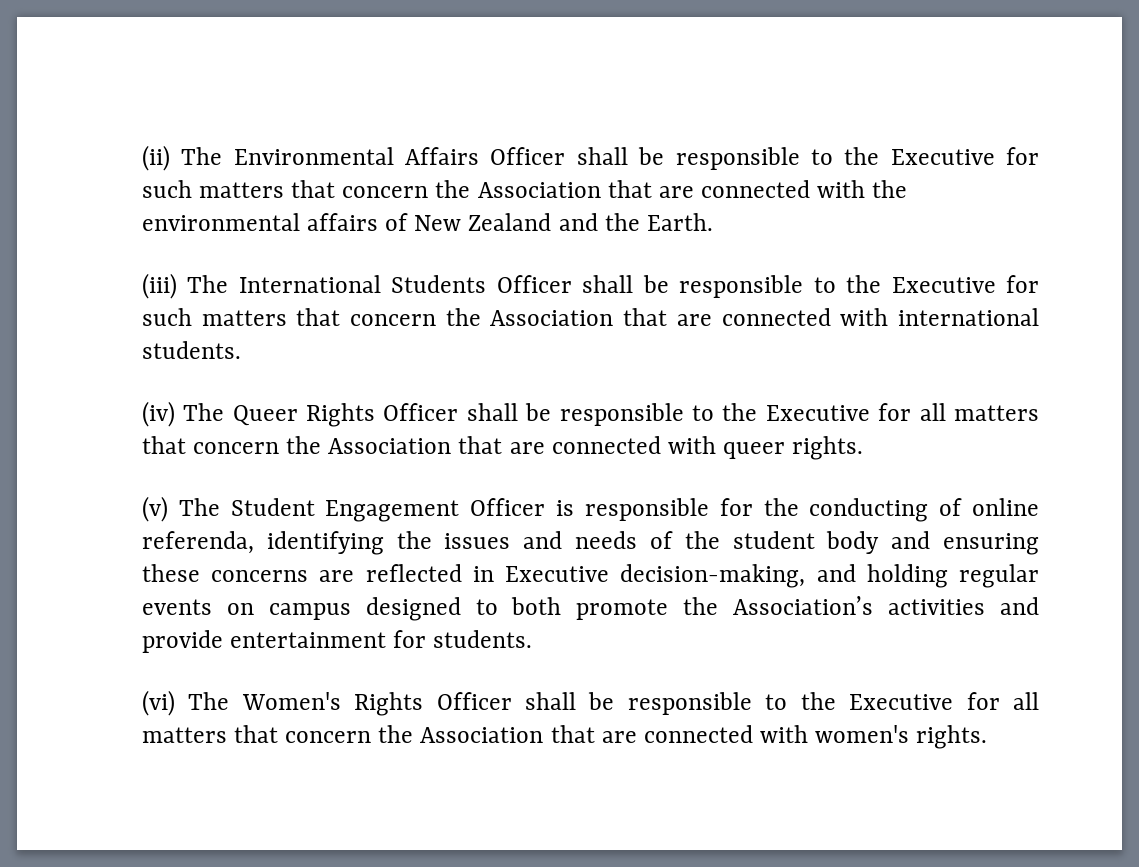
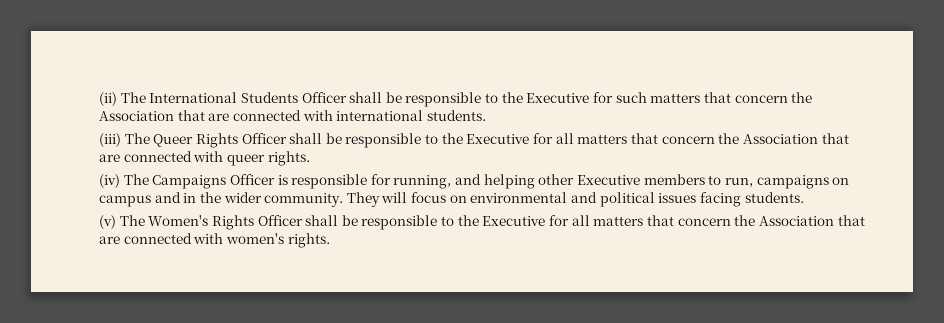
[233,147,1040,170] [141,180,908,198] [141,213,713,231] [141,273,229,299] Environmental Affairs Officer shall be responsible to the Executive for such matters that concern the Association that are connected with the environmental affairs of New Zealand and the Earth. // (iii) The -> (146, 97) none
[141,401,175,427] (iv) -> [98,133,121,147] (iii)
[141,496,1039,522] [141,531,1039,555] [141,564,1039,588] [141,596,1039,621] [141,630,533,653] [141,690,175,716] (v) The Student Engagement Officer is responsible for the conducting of online referenda, identifying the issues and needs of the student body and ensuring these concerns are reflected in Executive decision-making, and holding regular events on campus designed to both promote the Association’s activities and provide entertainment for students. // (vi) -> [98,174,850,189] [98,192,804,207] [98,215,116,229] (iv) The Campaigns Officer is responsible for running, and helping other Executive members to run, campaigns on campus and in the wider community. They will focus on environmental and political issues facing students. // (v)

